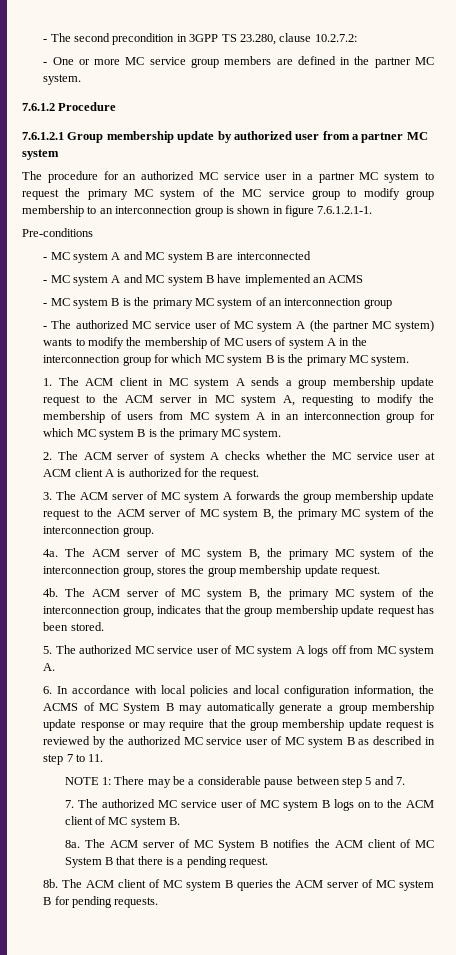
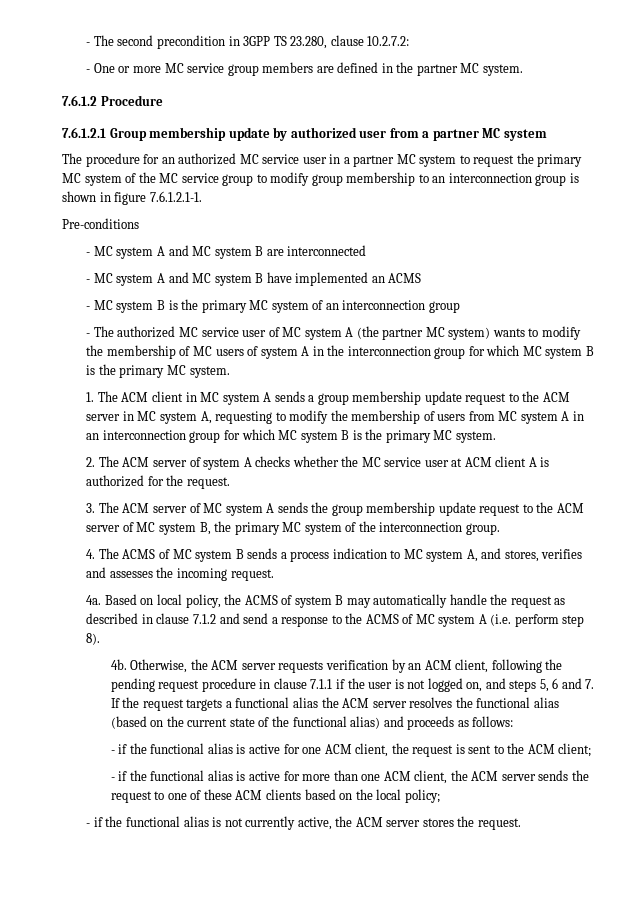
[236,491,281,500] forwards -> [277,502,308,513] sends
[43,548,435,560] [43,565,380,577] [43,588,435,600] [43,605,435,617] [43,622,104,631] [43,645,434,657] [43,663,56,671] [43,685,434,697] [43,702,434,714] [43,719,434,731] [43,736,436,748] [43,754,104,765] [64,776,406,788] [64,799,435,811] [64,816,181,828] [64,839,434,851] [64,856,269,868] [43,879,435,891] [43,896,159,908] 4a. The ACM server of MC system B, the primary MC system of the interconnection group, stores the group membership update request. // 4b. The ACM server of MC system B, the primary MC system of the interconnection group, indicates that the group membership update request has been stored. // 5. The authorized MC service user of MC system A logs off from MC system A. // 6. In accordance with local policies and local configuration information, the ACMS of MC System B may automatically generate a group membership update response or may require that the group membership update request is reviewed by the authorized MC service user of MC system B as described in step 7 to 11. // NOTE 1: There may be a considerable pause between step 5 and 7. // 7. The authorized MC service user of MC system B logs on to the ACM client of MC system B. // 8a. The ACM server of MC System B notifies the ACM client of MC System B that there is a pending request. // 8b. The ACM client of MC system B queries the ACM server of MC system B for pending requests. -> [86,548,583,562] [86,567,274,581] [86,594,566,608] [86,613,585,627] [86,633,101,645] [110,659,563,673] [110,678,595,692] [110,697,559,711] [110,716,514,730] [110,743,592,757] [110,770,589,784] [110,789,440,803] [86,816,521,830] 4. The ACMS of MC system B sends a process indication to MC system A, and stores, verifies and assesses the incoming request. // 4a. Based on local policy, the ACMS of system B may automatically handle the request as described in clause 7.1.2 and send a response to the ACMS of MC system A (i.e. perform step 8). // 4b. Otherwise, the ACM server requests verification by an ACM client, following the pending request procedure in clause 7.1.1 if the user is not logged on, and steps 5, 6 and 7. If the request targets a functional alias the ACM server resolves the functional alias (based on the current state of the functional alias) and proceeds as follows: // - if the functional alias is active for one ACM client, the request is sent to the ACM client; // - if the functional alias is active for more than one ACM client, the ACM server sends the request to one of these ACM clients based on the local policy; // - if the functional alias is not currently active, the ACM server stores the request.

